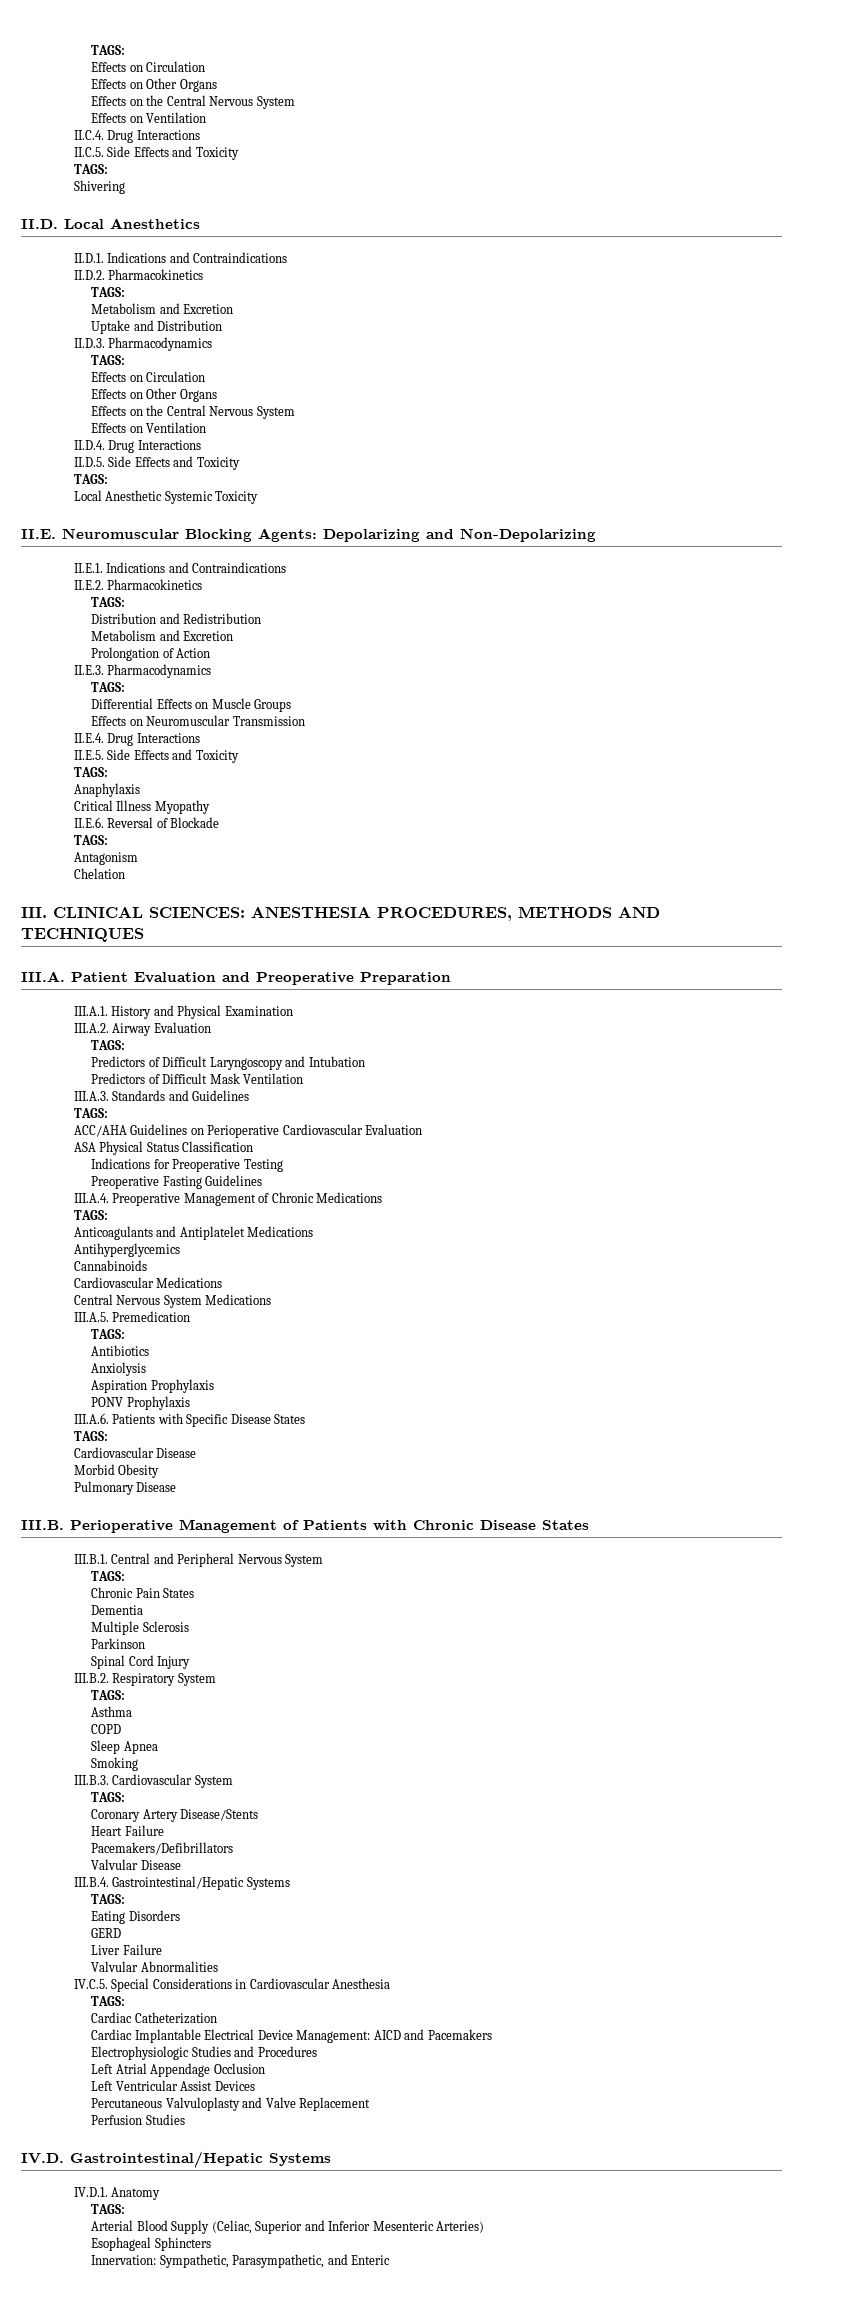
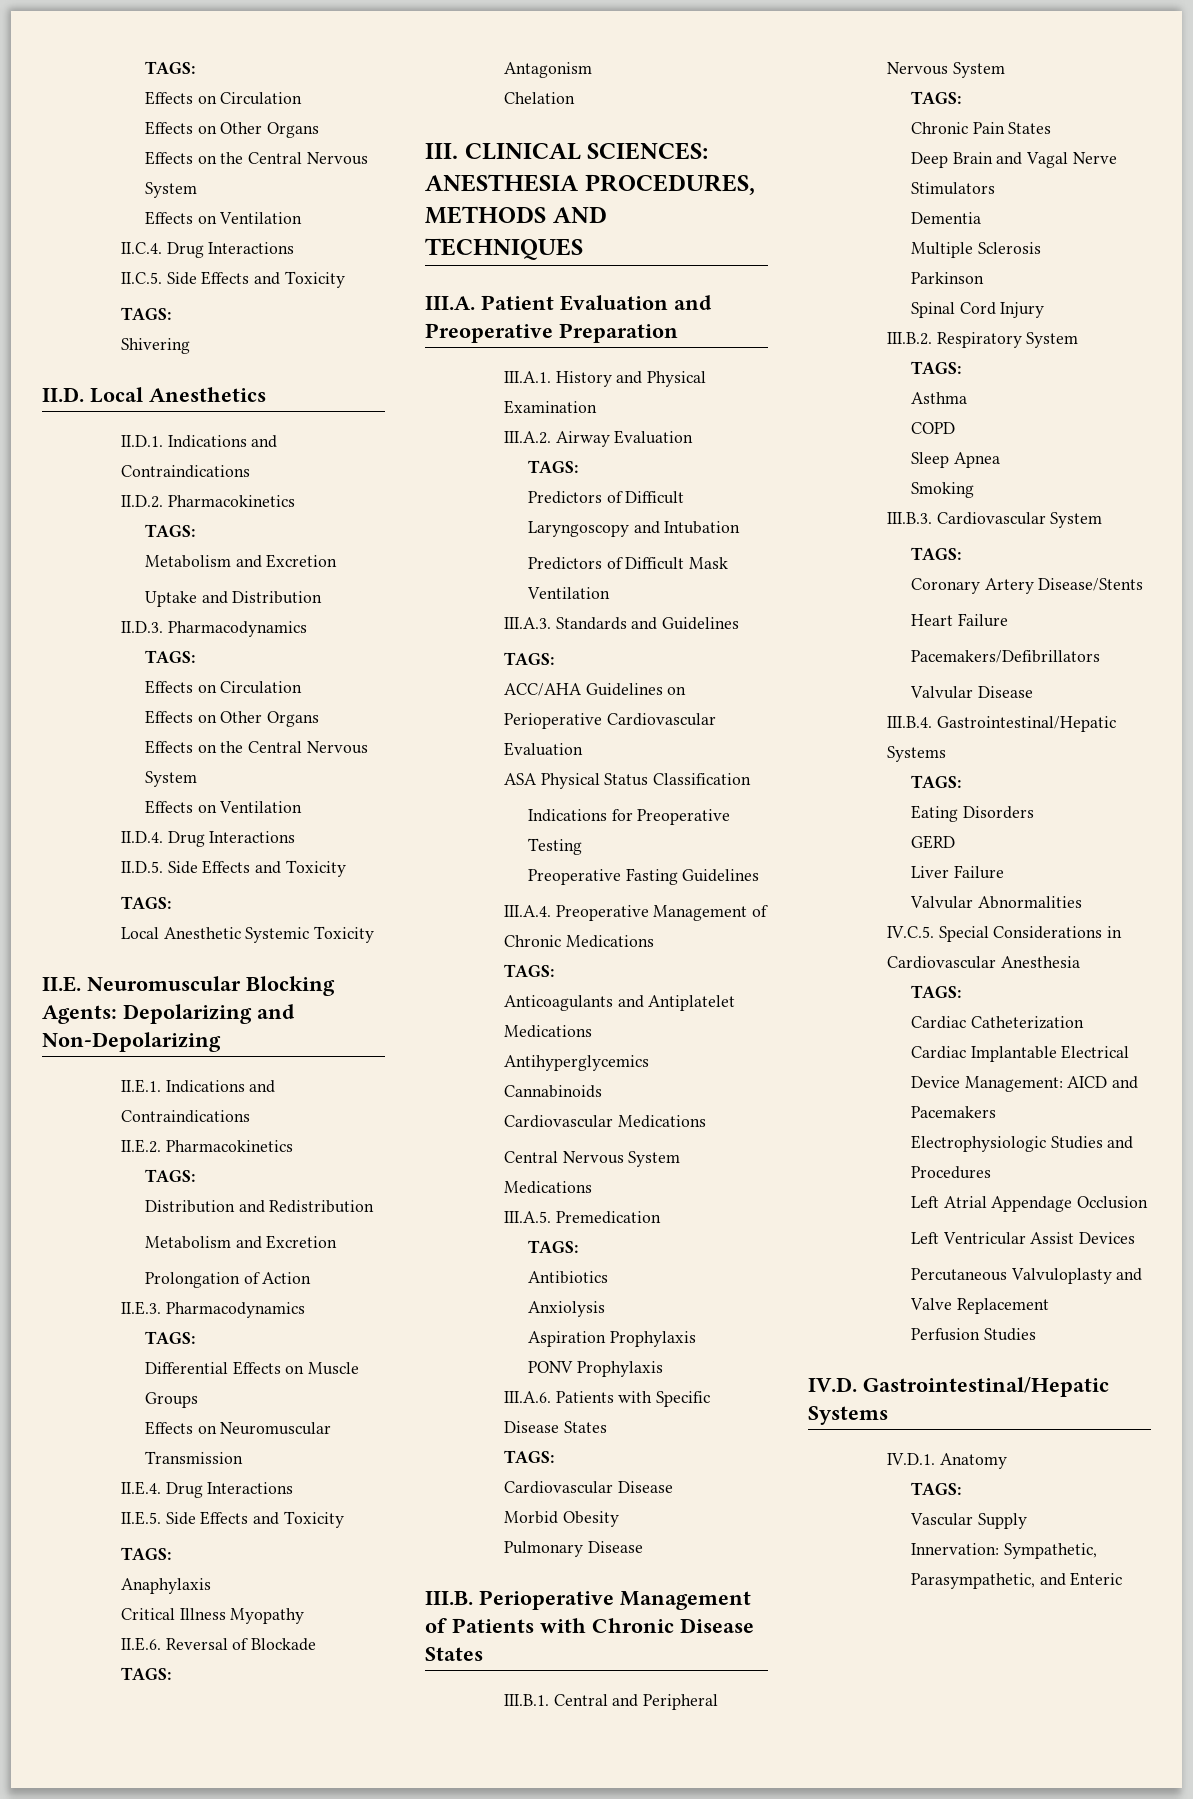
(195, 1593) none -> [910,152,1117,168] [910,182,995,195] // Deep Brain and Vagal Nerve Stimulators
[91,2220,168,2231] Arterial Blood -> [909,1513,973,1526] Vascular
[211,2220,485,2234] [91,2237,211,2251] (Celiac, Superior and Inferior Mesenteric Arteries) // Esophageal Sphincters -> (1027, 1521) none

